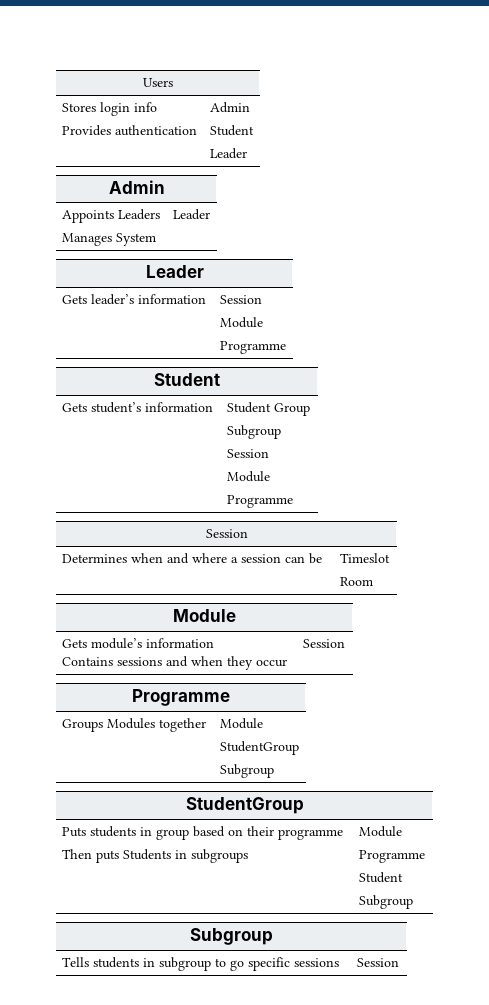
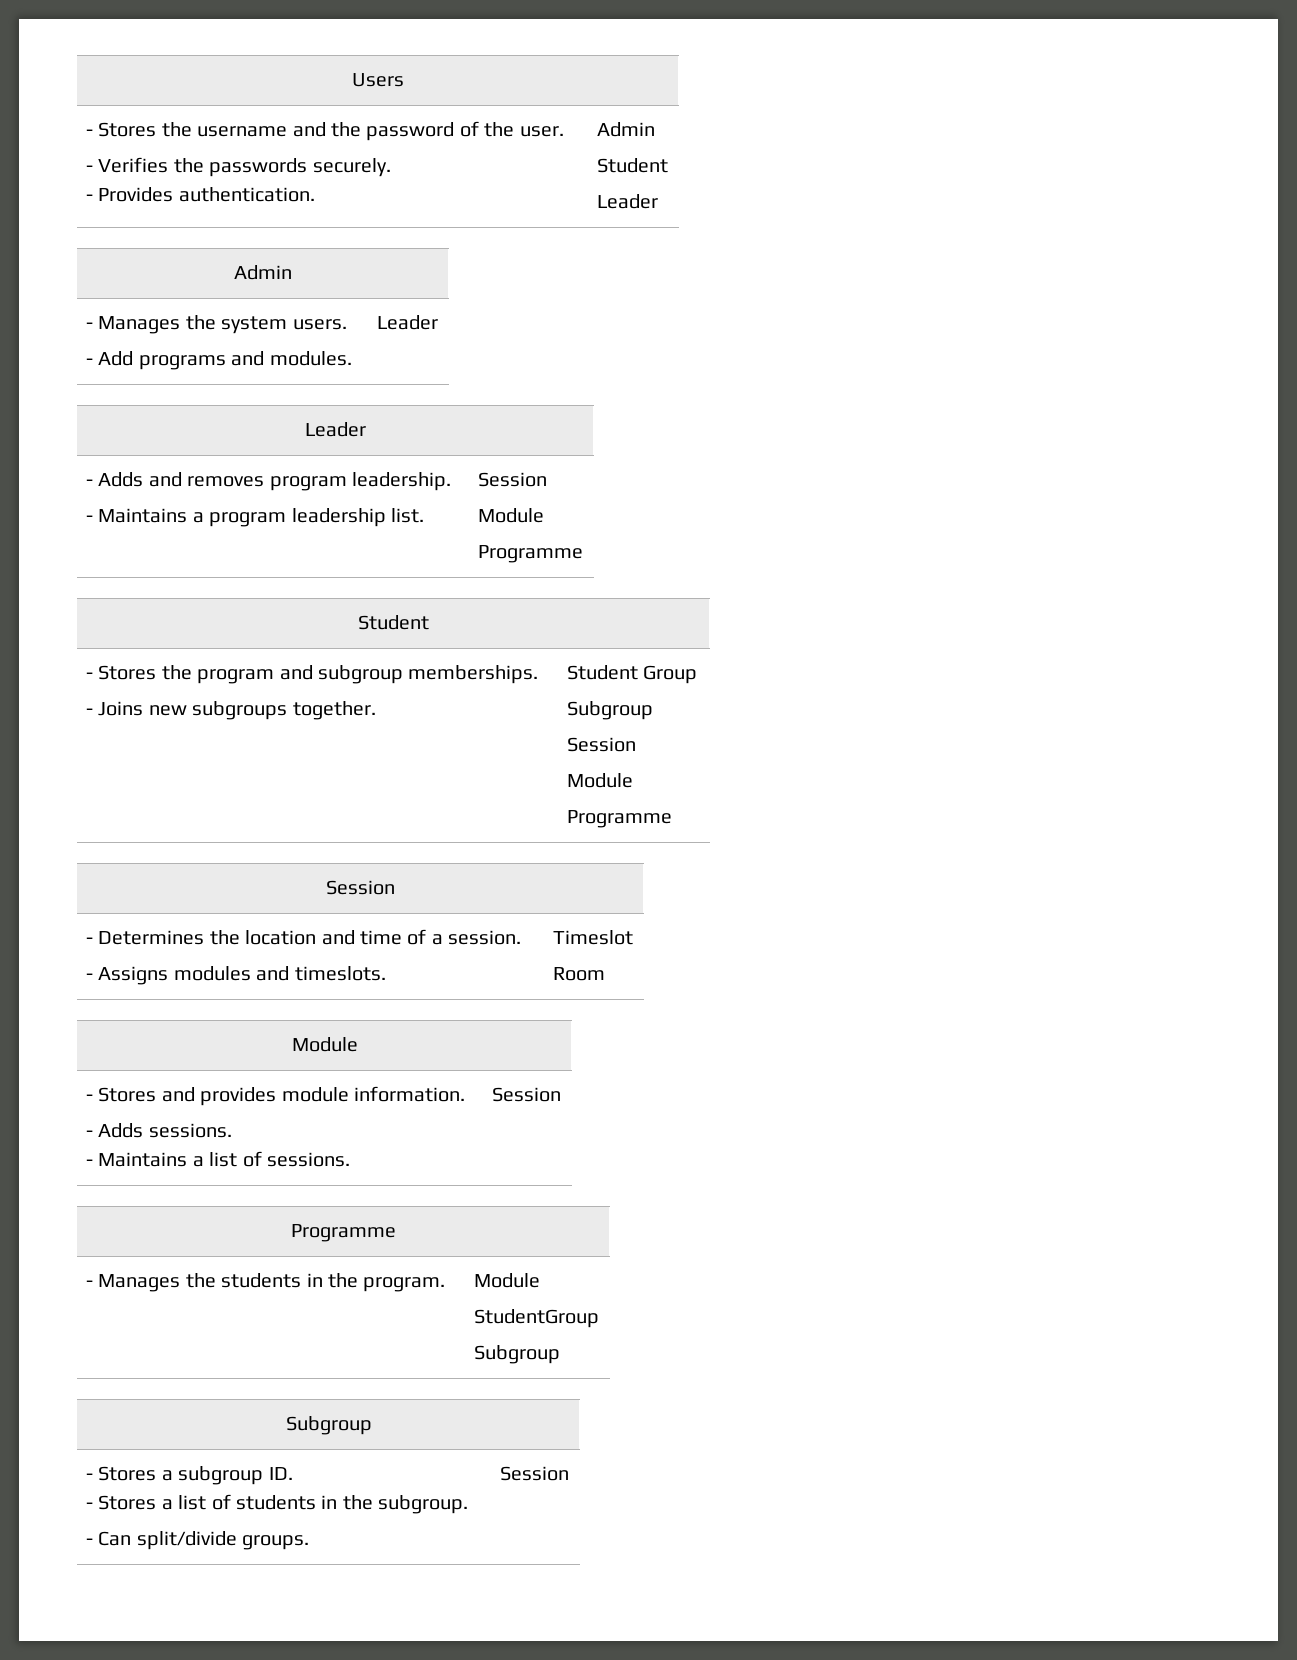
[61,102,157,116] [61,125,197,136] [209,102,250,113] [209,125,254,136] [209,148,247,159] [108,180,165,194] [61,209,160,223] [61,233,156,246] [172,209,210,220] [145,265,204,278] [61,294,206,305] [219,295,262,304] [219,317,263,328] [219,341,286,354] [154,373,220,386] [61,402,213,413] Stores login info // Provides authentication | Admin // Student // Leader // Admin // Appoints Leaders // Manages System | Leader // Leader // Gets leader’s information | Session // Module // Programme // Student // Gets student’s information -> [86,121,564,141] [86,157,391,177] [86,187,315,202] [597,122,656,137] [597,158,669,173] [597,194,659,209] [234,265,292,280] [86,315,347,334] [86,351,352,370] [377,315,439,330] [305,422,366,437] [86,472,452,491] [86,508,425,527] [478,472,548,487] [478,508,545,523] [478,545,584,563] [358,615,429,630] [86,665,539,684] [86,701,376,720] - Stores the username and the password of the user. // - Verifies the passwords securely. // - Provides authentication. | Admin // Student // Leader // Admin // - Manages the system users. // - Add programs and modules. | Leader // Leader // - Adds and removes program leadership. // - Maintains a program leadership list. | Session // Module // Programme // Student // - Stores the program and subgroup memberships. // - Joins new subgroups together.
[61,553,322,564] [339,553,390,563] [339,577,373,586] [173,609,236,622] [61,638,214,649] [61,656,287,670] [302,639,345,648] [132,689,230,706] [61,718,206,732] [219,718,263,729] [219,741,299,755] [219,764,274,778] [185,797,304,814] [61,826,343,840] [61,849,248,863] [358,826,402,837] [358,850,425,863] [358,872,403,883] [358,895,413,909] [190,928,273,945] [61,957,339,971] Determines when and where a session can be | Timeslot // Room // Module // Gets module’s information // Contains sessions and when they occur | Session // Programme // Groups Modules together | Module // StudentGroup // Subgroup // StudentGroup // Puts students in group based on their programme // Then puts Students in subgroups | Module // Programme // Student // Subgroup // Subgroup // Tells students in subgroup to go specific sessions -> [86,929,522,945] [86,966,386,985] [553,930,634,945] [553,967,606,981] [291,1037,358,1052] [86,1086,466,1106] [86,1123,232,1138] [86,1151,351,1167] [492,1087,562,1102] [291,1224,396,1242] [86,1273,446,1292] [474,1273,541,1288] [474,1309,600,1328] [474,1345,561,1364] [285,1416,372,1435] [86,1466,293,1485] [86,1494,469,1514] [86,1531,310,1550] - Determines the location and time of a session. // - Assigns modules and timeslots. | Timeslot // Room // Module // - Stores and provides module information. // - Adds sessions. // - Maintains a list of sessions. | Session // Programme // - Manages the students in the program. | Module // StudentGroup // Subgroup // Subgroup // - Stores a subgroup ID. // - Stores a list of students in the subgroup. // - Can split/divide groups.

